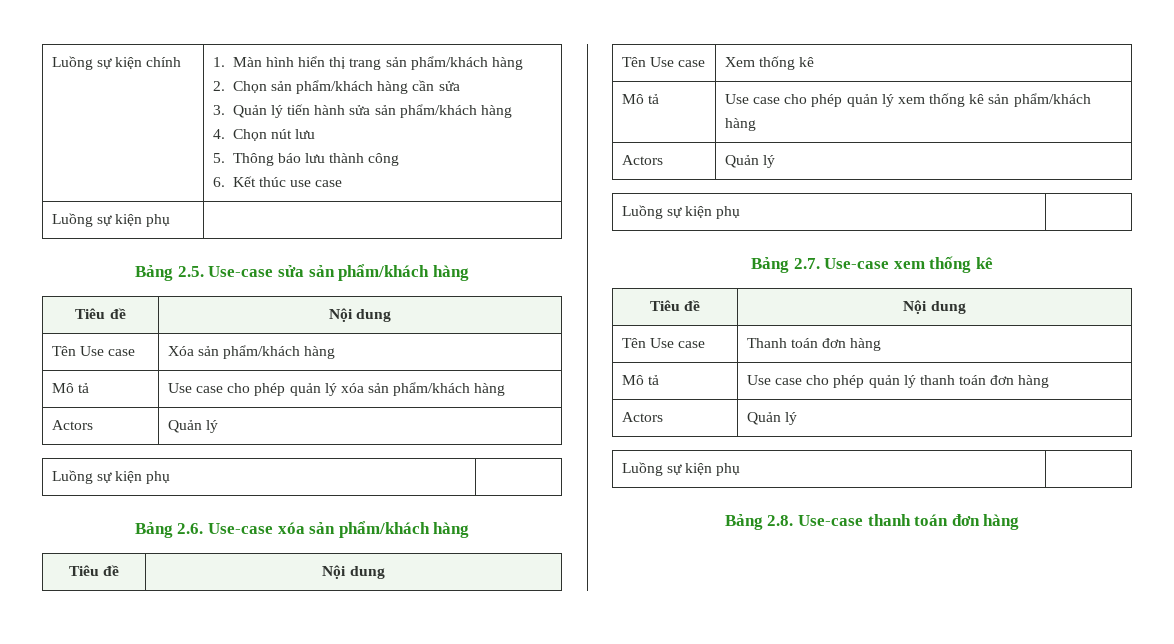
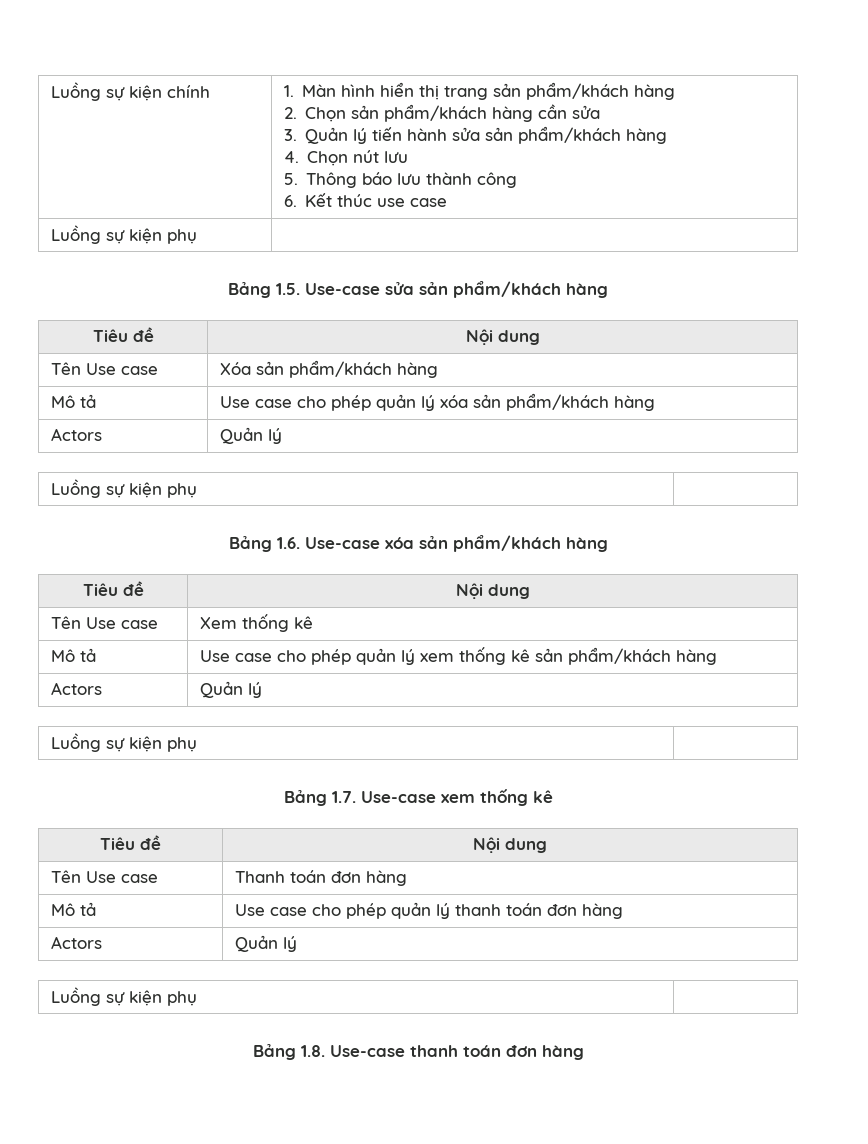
[177,266,204,277] 2.5. -> [276,283,300,295] 1.5.
[177,523,204,534] 2.6. -> [276,537,300,549] 1.6.
[793,258,820,269] 2.7. -> [331,791,356,803] 1.7.
[767,515,794,526] 2.8. -> [300,1045,325,1057] 1.8.

